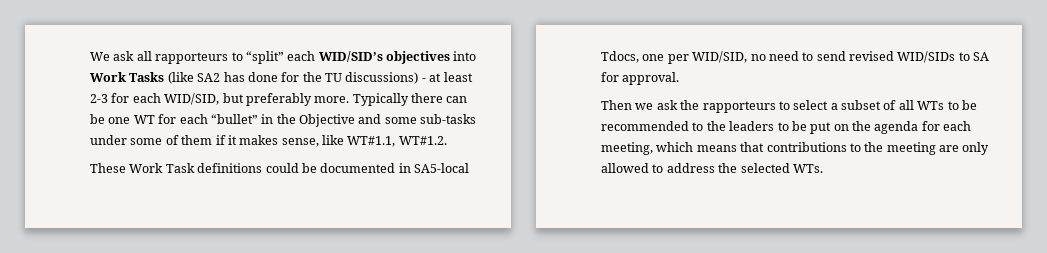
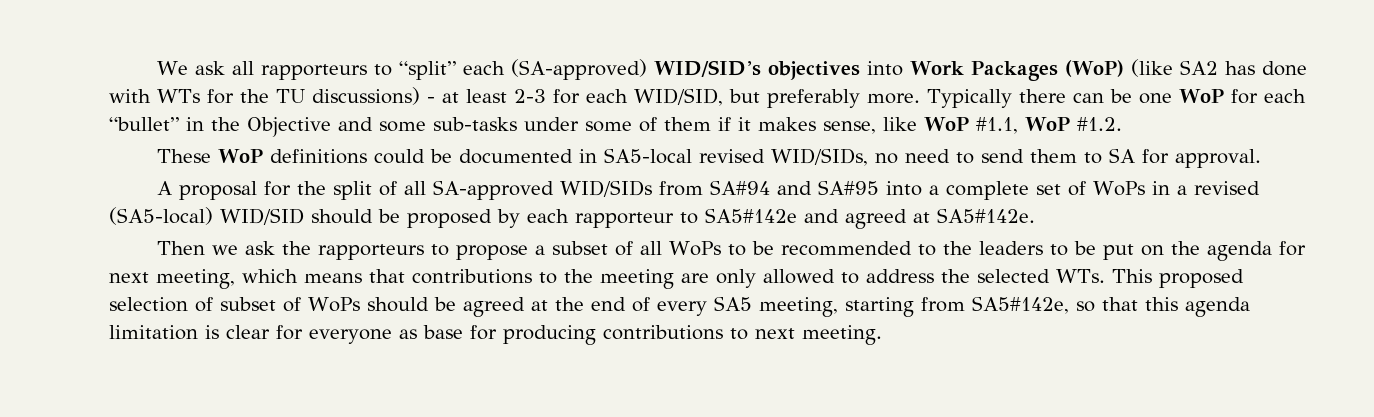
(316, 56) none -> [511,59,648,80] (SA-approved)
[129,72,165,82] Tasks -> [971,60,1125,81] Packages (WoP)
(278, 77) none -> [109,89,200,103] with WTs
[133,115,155,124] WT -> [1178,89,1224,103] WoP
[347,136,447,147] WT#1.1, WT#1.2. -> [924,117,1122,134] WoP #1.1, WoP #1.2.
[129,163,195,173] Work Task -> [218,149,264,163] WoP
[601,51,748,64] Tdocs, one per WID/SID, -> [699,148,869,166] revised WID/SIDs,
[849,51,956,63] revised WID/SIDs -> [1030,149,1078,163] them
(680, 78) none -> [157,180,1261,200] [109,207,1035,229] // A proposal for the split of all SA-approved WID/SIDs from SA#94 and SA#95 into a complete set of WoPs in a revised (SA5-local) WID/SID should be proposed by each rapporteur to SA5#142e and agreed at SA5#142e.
[793,100,829,110] select -> [456,245,529,260] propose
[917,101,945,110] WTs -> [669,241,722,256] WoPs
[943,121,972,131] each -> [109,272,149,283] next
(823, 168) none -> [1111,269,1244,288] [109,296,1250,317] [109,325,882,345] This proposed selection of subset of WoPs should be agreed at the end of every SA5 meeting, starting from SA5#142e, so that this agenda limitation is clear for everyone as base for producing contributions to next meeting.

